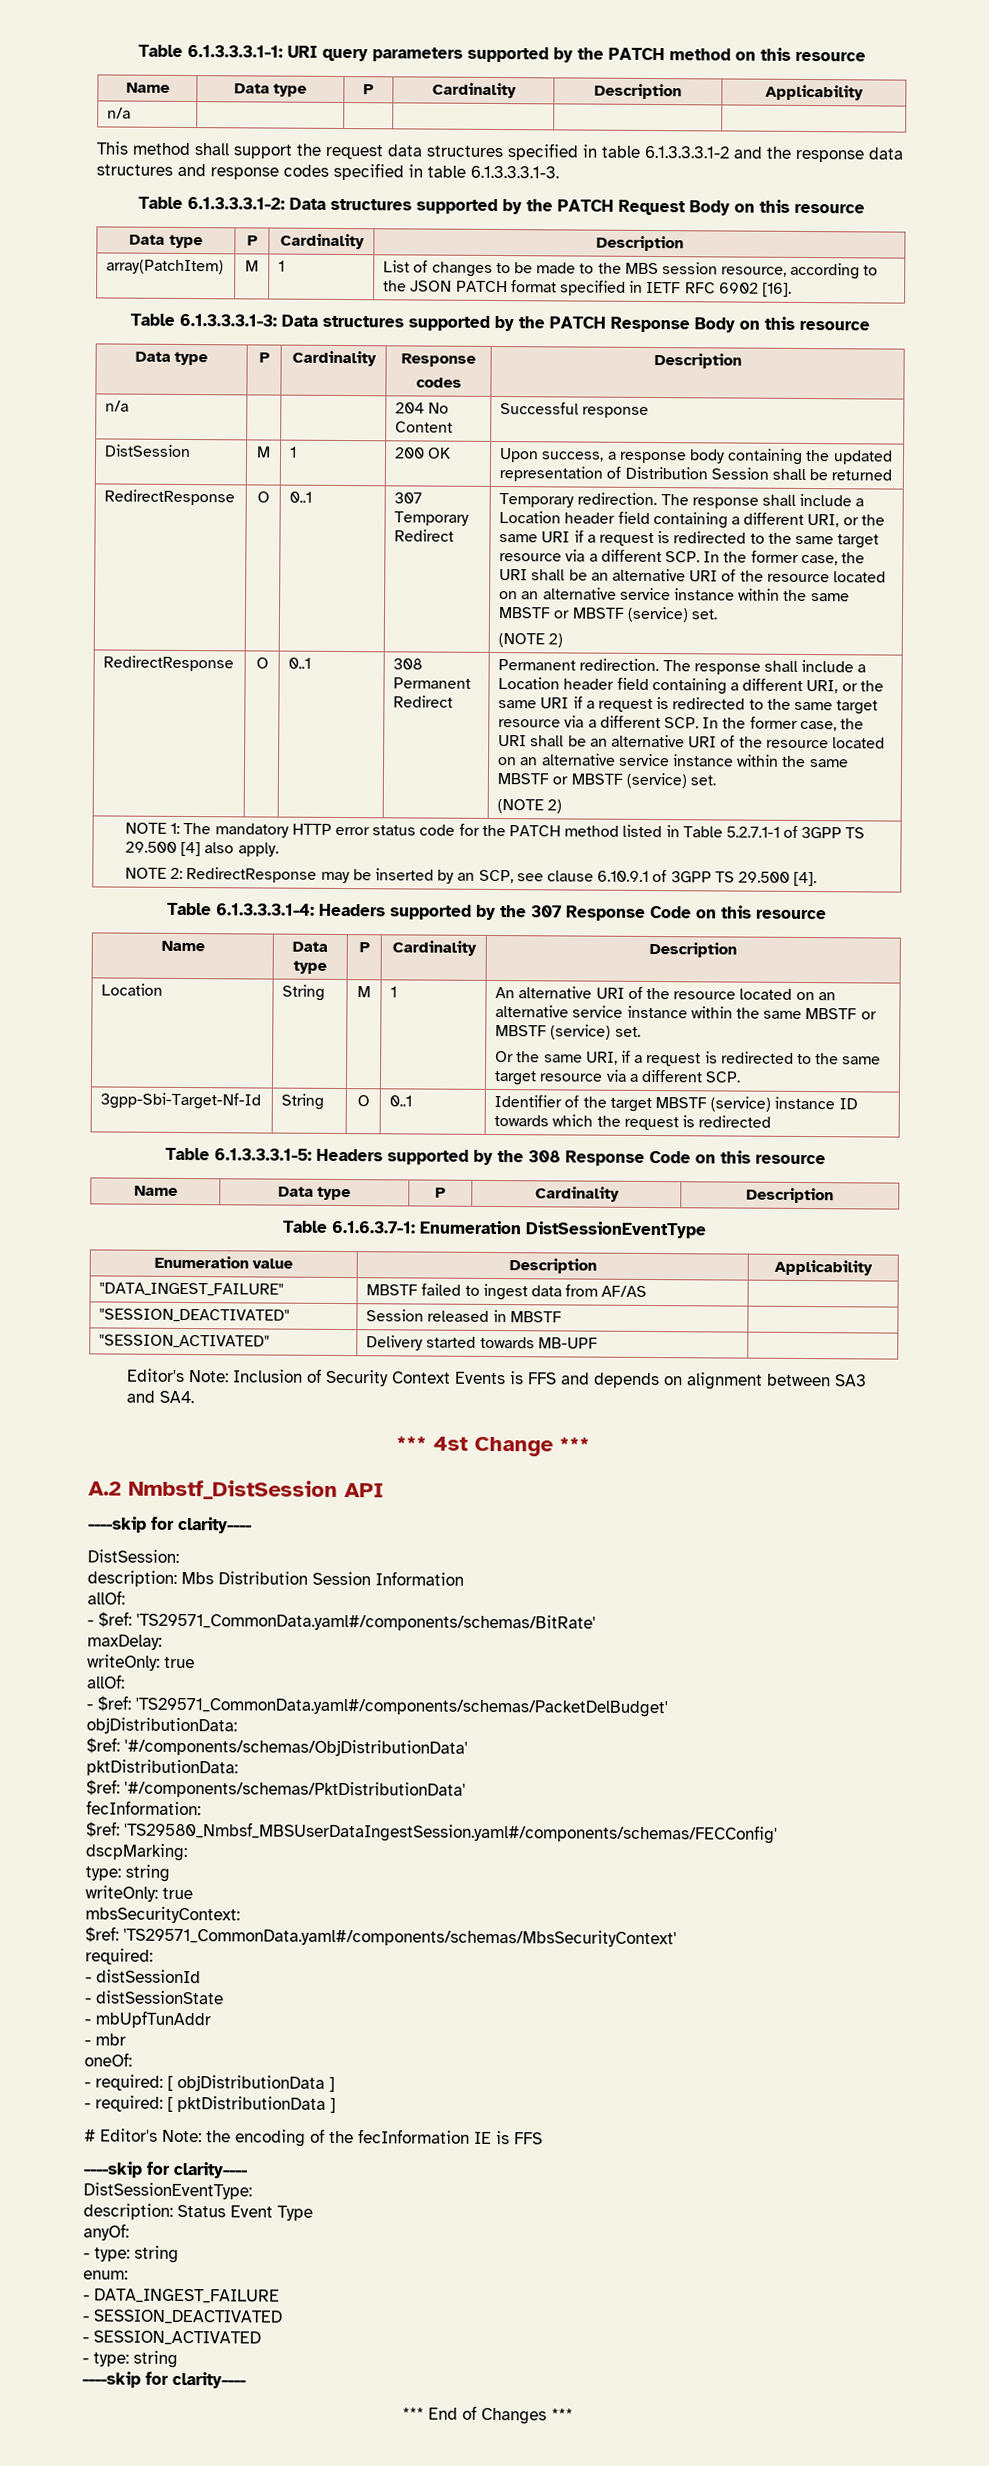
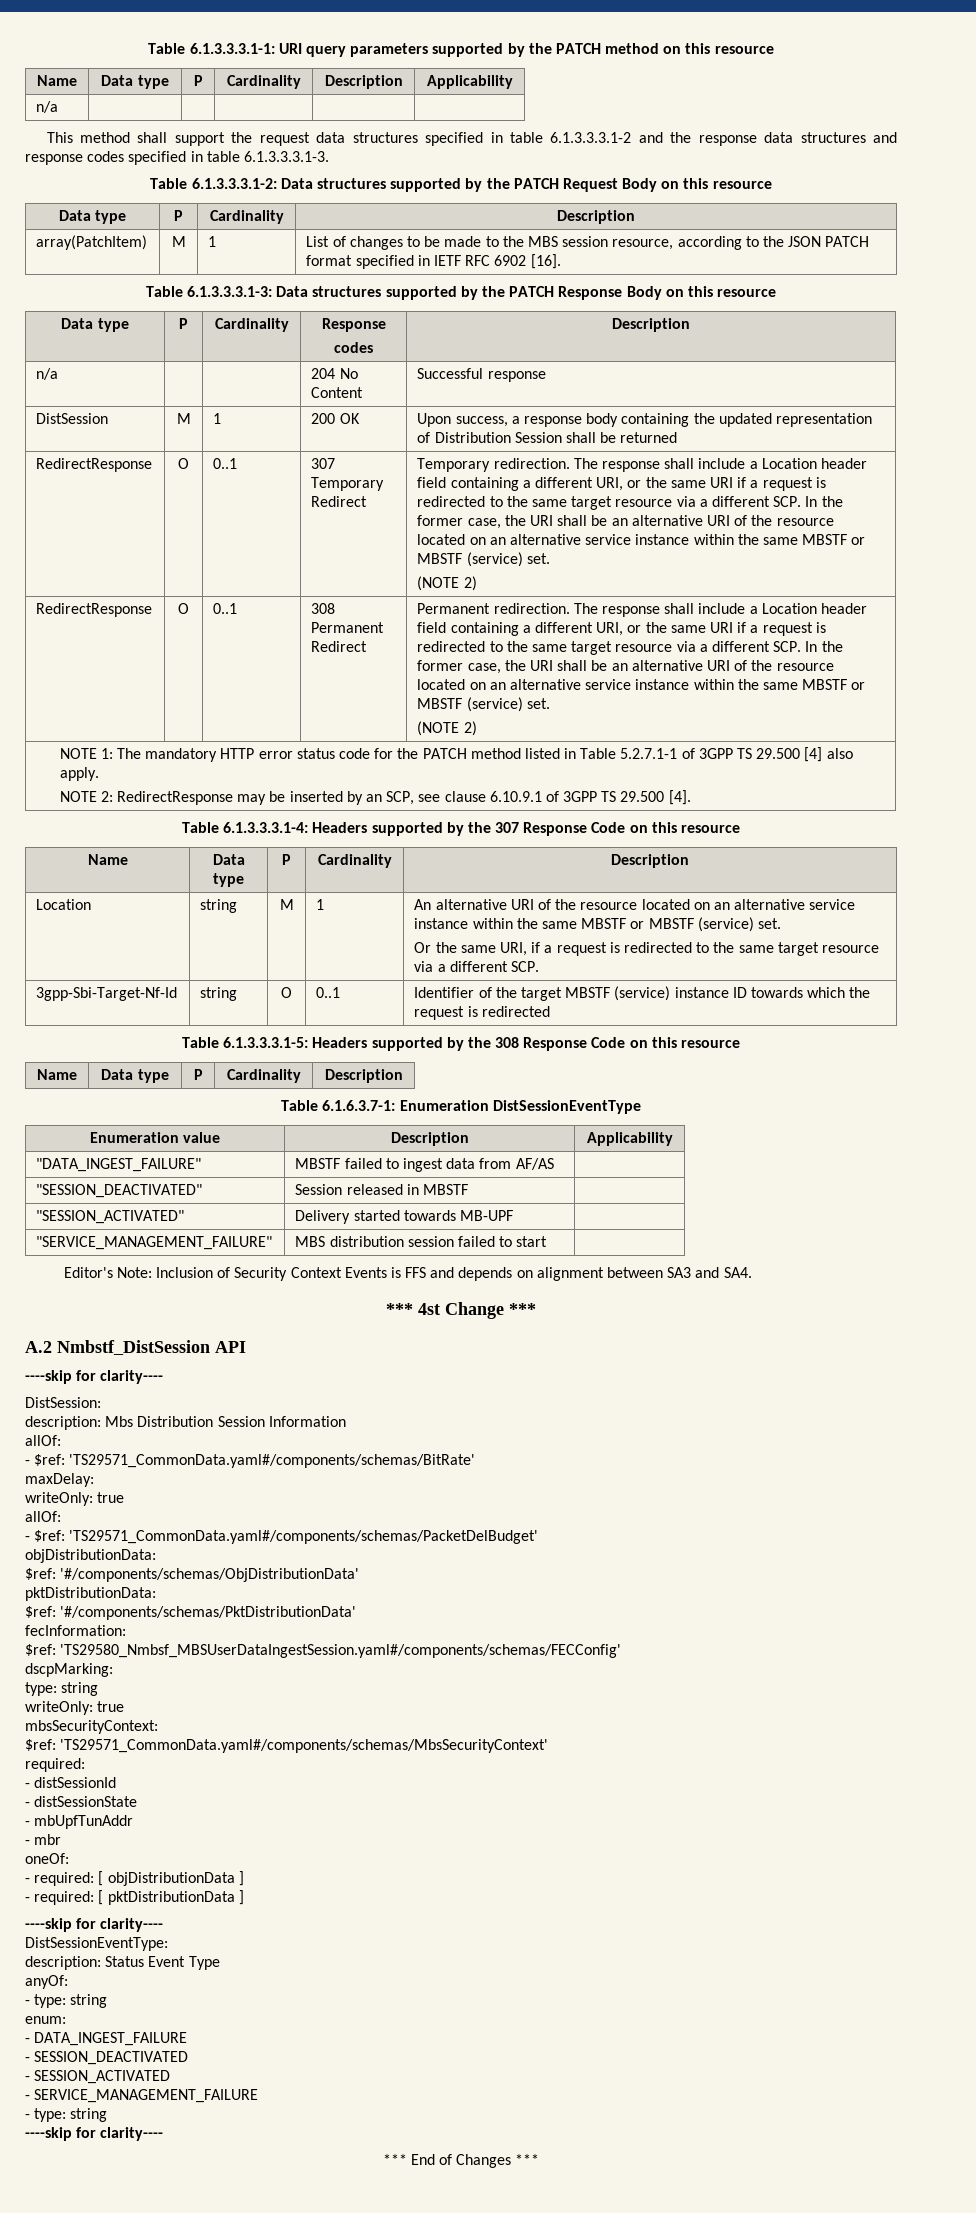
[282,984,326,1001] String -> [200,899,238,913] string
[281,1093,325,1110] String -> [200,987,238,1001] string
(598, 1343) none -> [36,1236,273,1250] [295,1236,548,1247] // "SERVICE_MANAGEMENT_FAILURE" | MBS distribution session failed to start |
[84,2128,543,2147] // # Editor's Note: the encoding of the fecInformation IE is FFS -> (244, 1897) none
(261, 2338) none -> [25,2089,259,2103] // - SERVICE_MANAGEMENT_FAILURE

